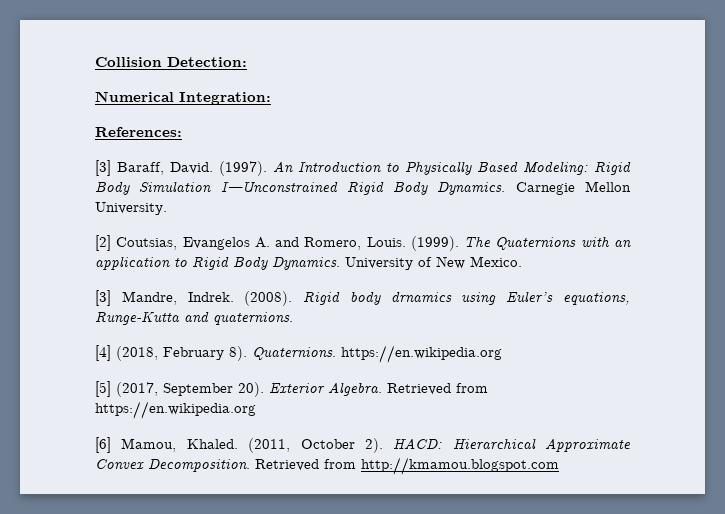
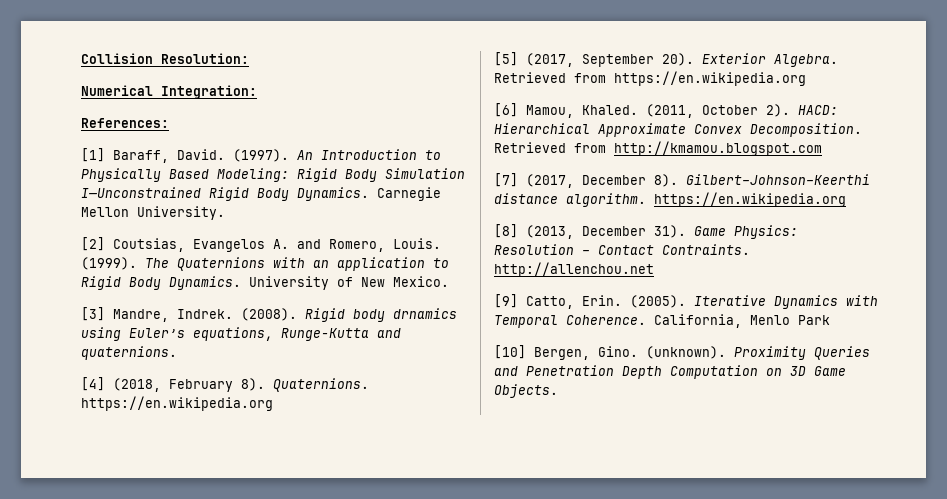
[167,57,247,67] Detection: -> [161,53,249,64] Resolution:
[95,160,111,176] [3] -> [81,148,105,162] [1]
(559, 466) none -> [494,173,870,188] [494,192,846,207] [494,224,798,239] [494,244,750,255] [494,262,654,277] [494,294,878,309] [494,314,830,328] [494,345,870,360] [494,365,846,379] [494,384,558,398] // [7] (2017, December 8). Gilbert–Johnson–Keerthi distance algorithm. https://en.wikipedia.org // [8] (2013, December 31). Game Physics: Resolution – Contact Contraints. http://allenchou.net // [9] Catto, Erin. (2005). Iterative Dynamics with Temporal Coherence. California, Menlo Park // [10] Bergen, Gino. (unknown). Proximity Queries and Penetration Depth Computation on 3D Game Objects.

